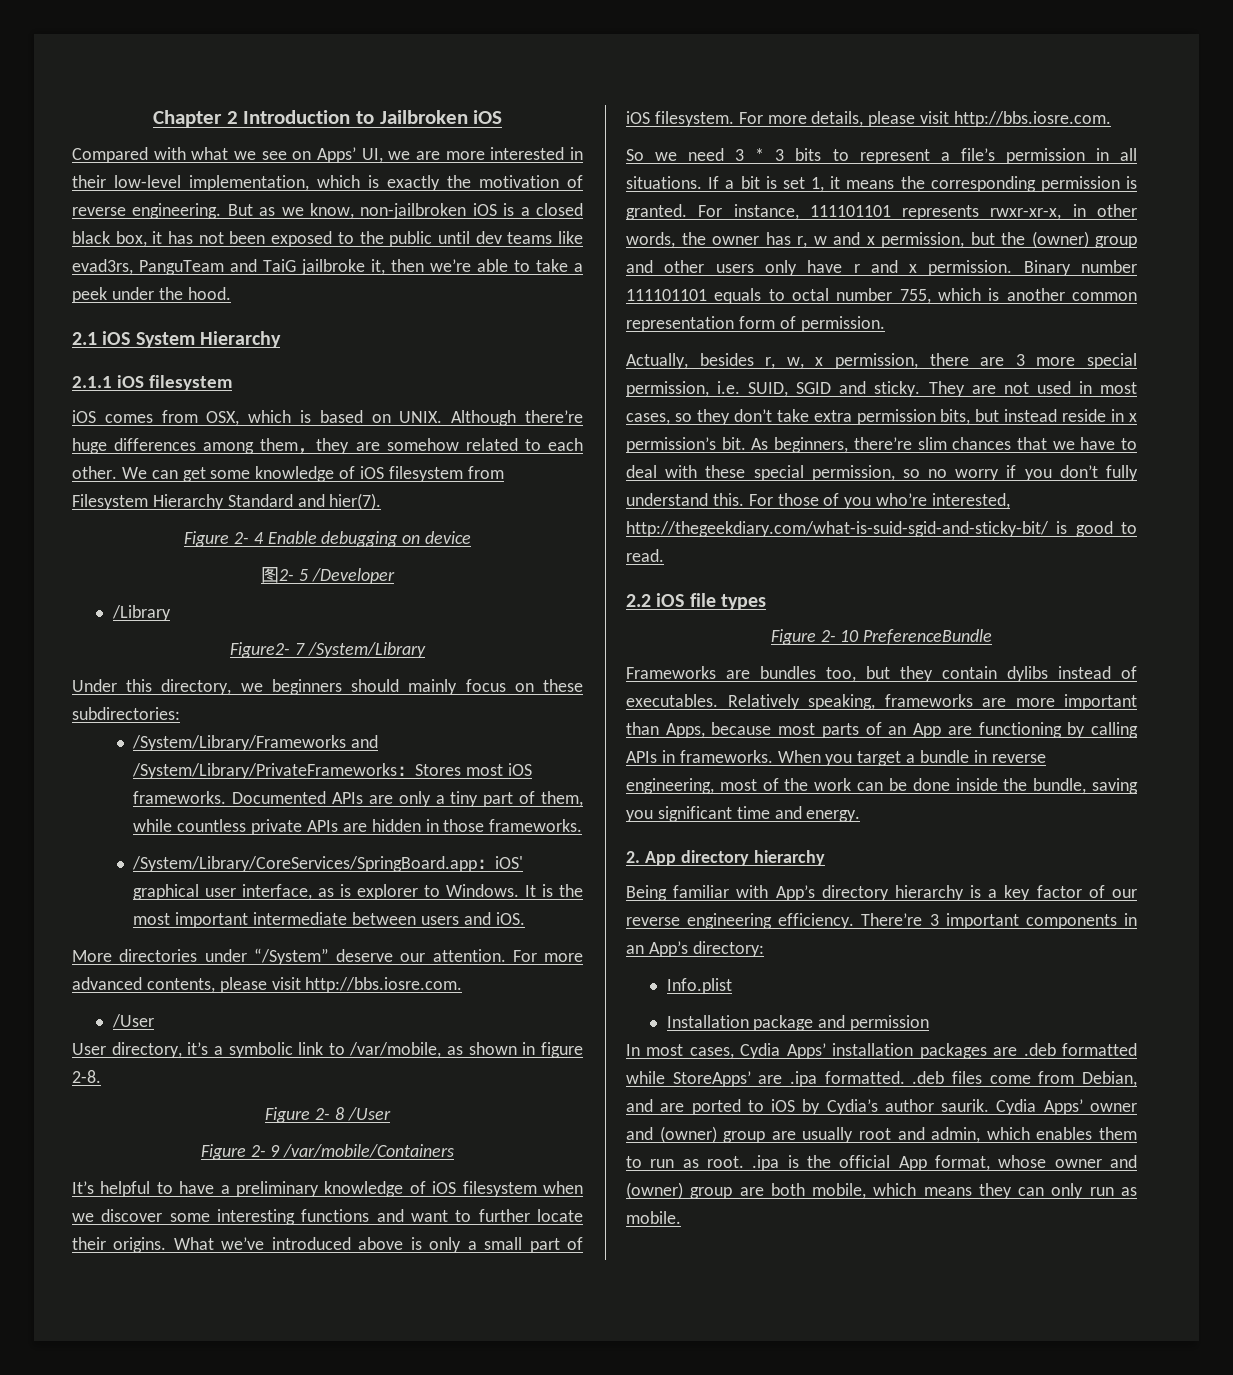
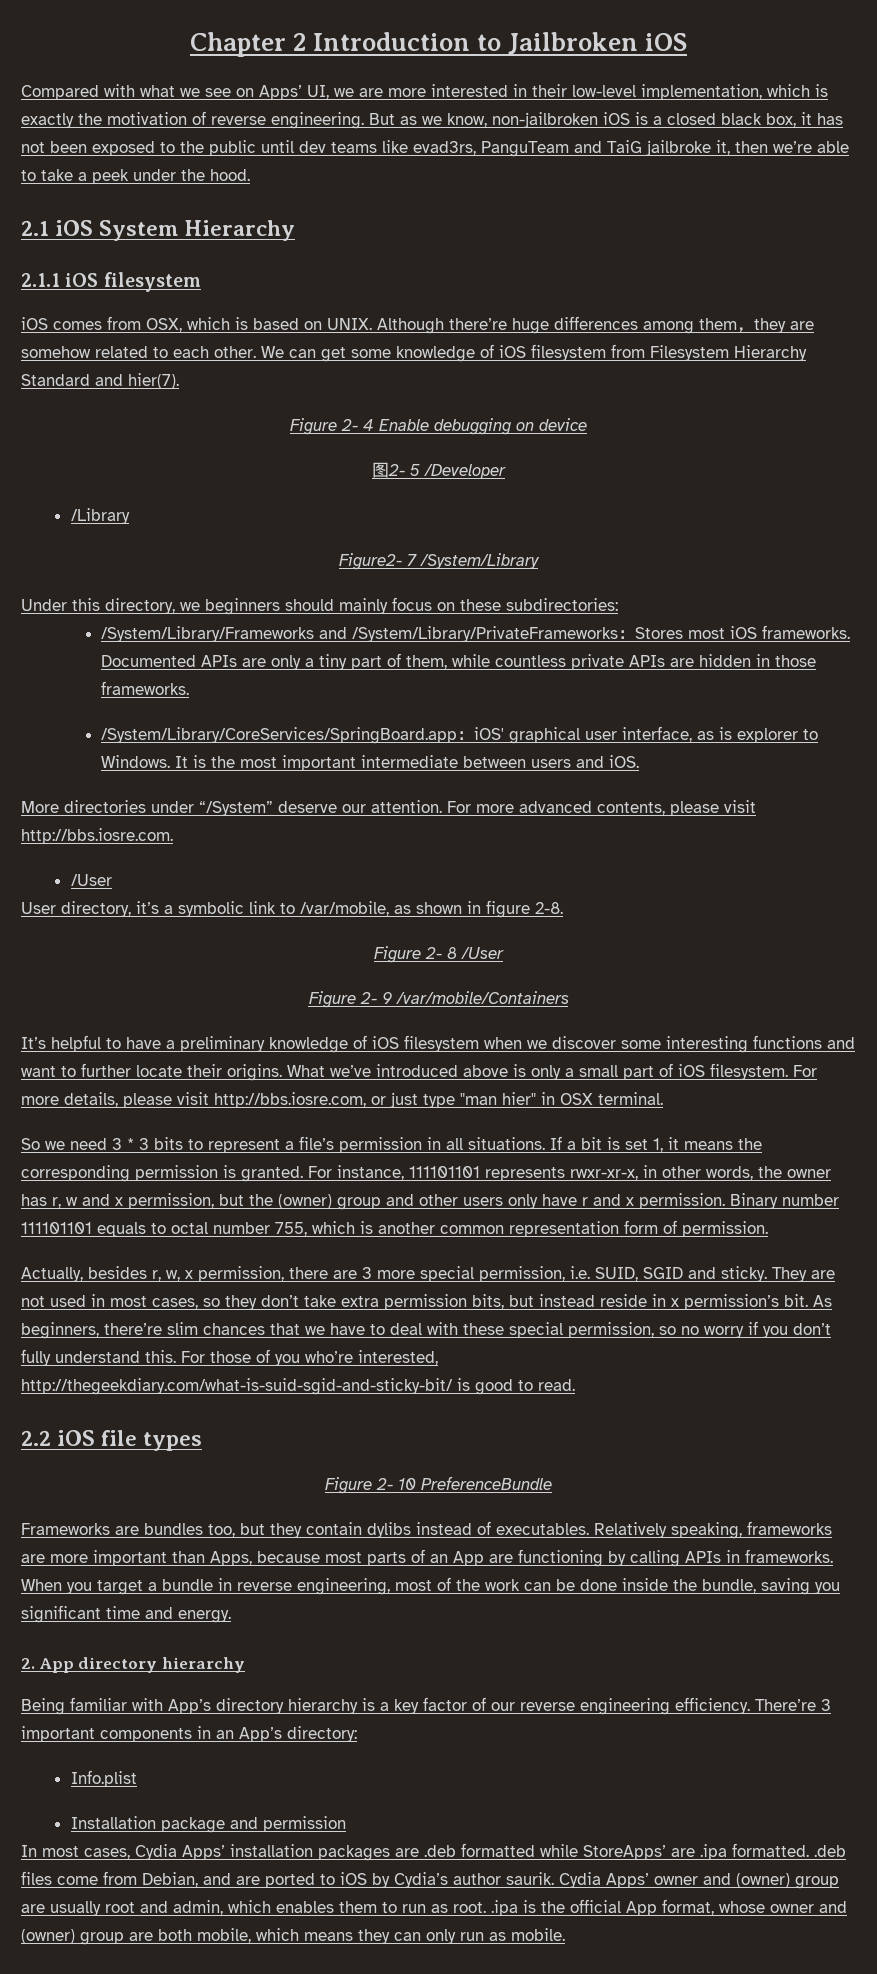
[954,111,1112,127] http://bbs.iosre.com. -> [214,1092,663,1108] http://bbs.iosre.com, or just type "man hier" in OSX terminal.

